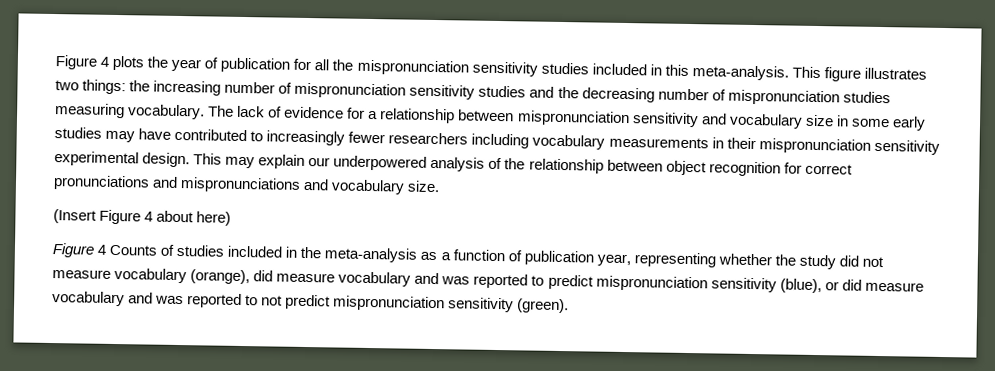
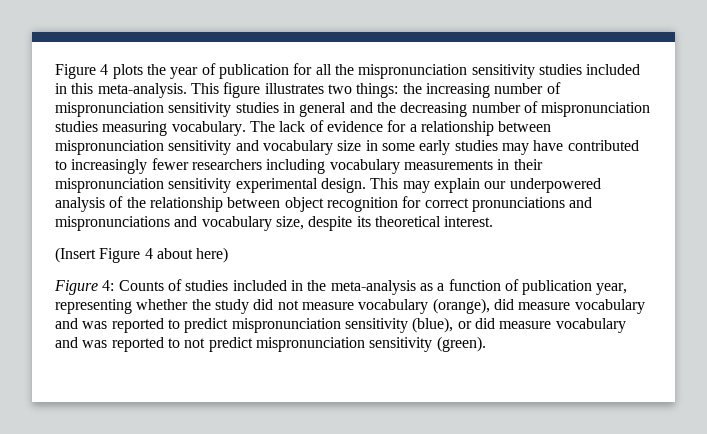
(527, 91) none -> [282,102,347,117] in general
[407,180,441,193] size. -> [275,216,494,231] size, despite its theoretical interest.
[97,244,108,255] 4 -> [102,280,115,291] 4:

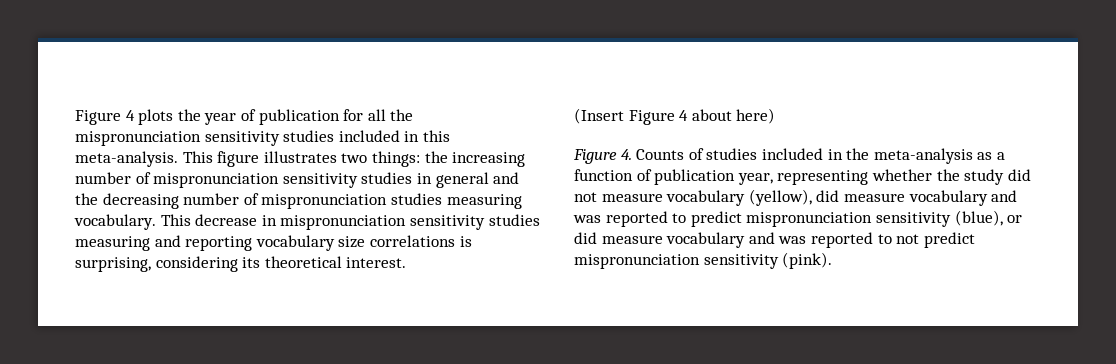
[249,120,552,136] [55,140,639,155] [55,158,543,174] [55,178,601,193] [55,196,593,212] [55,216,353,231] The lack of evidence for a relationship between mispronunciation sensitivity and vocabulary size in some early studies may have contributed to increasingly fewer researchers including vocabulary measurements in their mispronunciation sensitivity experimental design. This may explain our underpowered analysis of the relationship between object recognition for correct pronunciations and mispronunciations and vocabulary size, despite -> [160,214,540,230] [75,235,472,251] [75,256,238,272] This decrease in mispronunciation sensitivity studies measuring and reporting vocabulary size correlations is surprising, considering
[102,280,115,291] 4: -> [620,149,632,160] 4.
[432,298,490,314] (orange), -> [748,189,812,206] (yellow),
[436,336,486,352] (green). -> [782,252,833,269] (pink).

